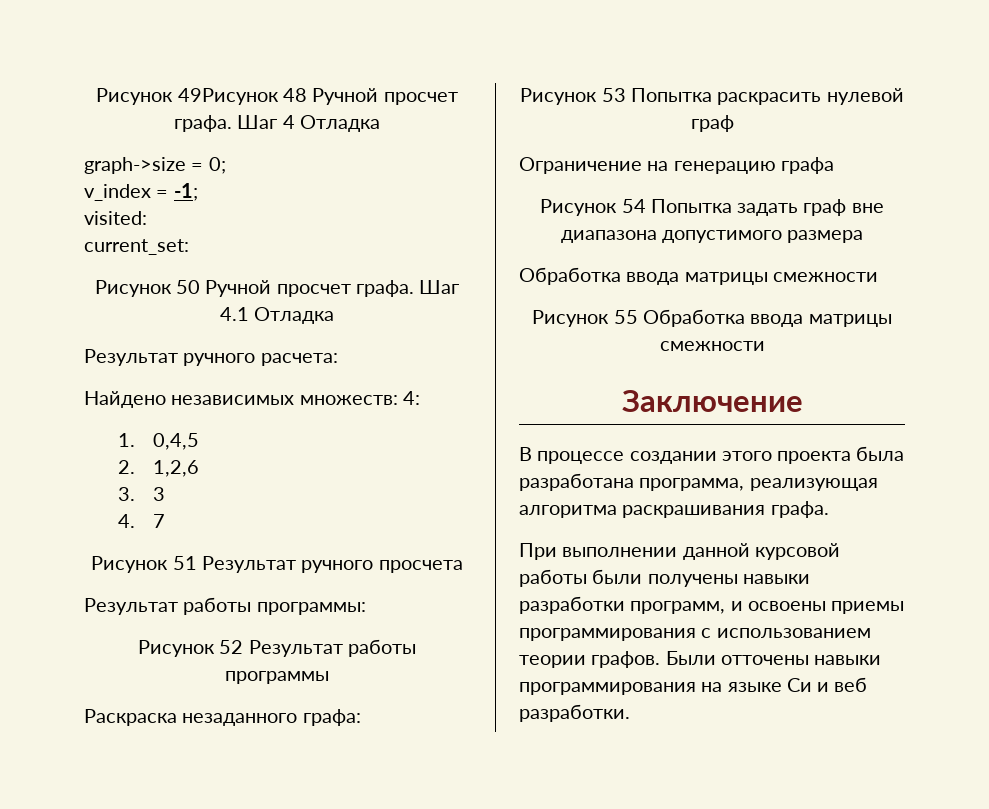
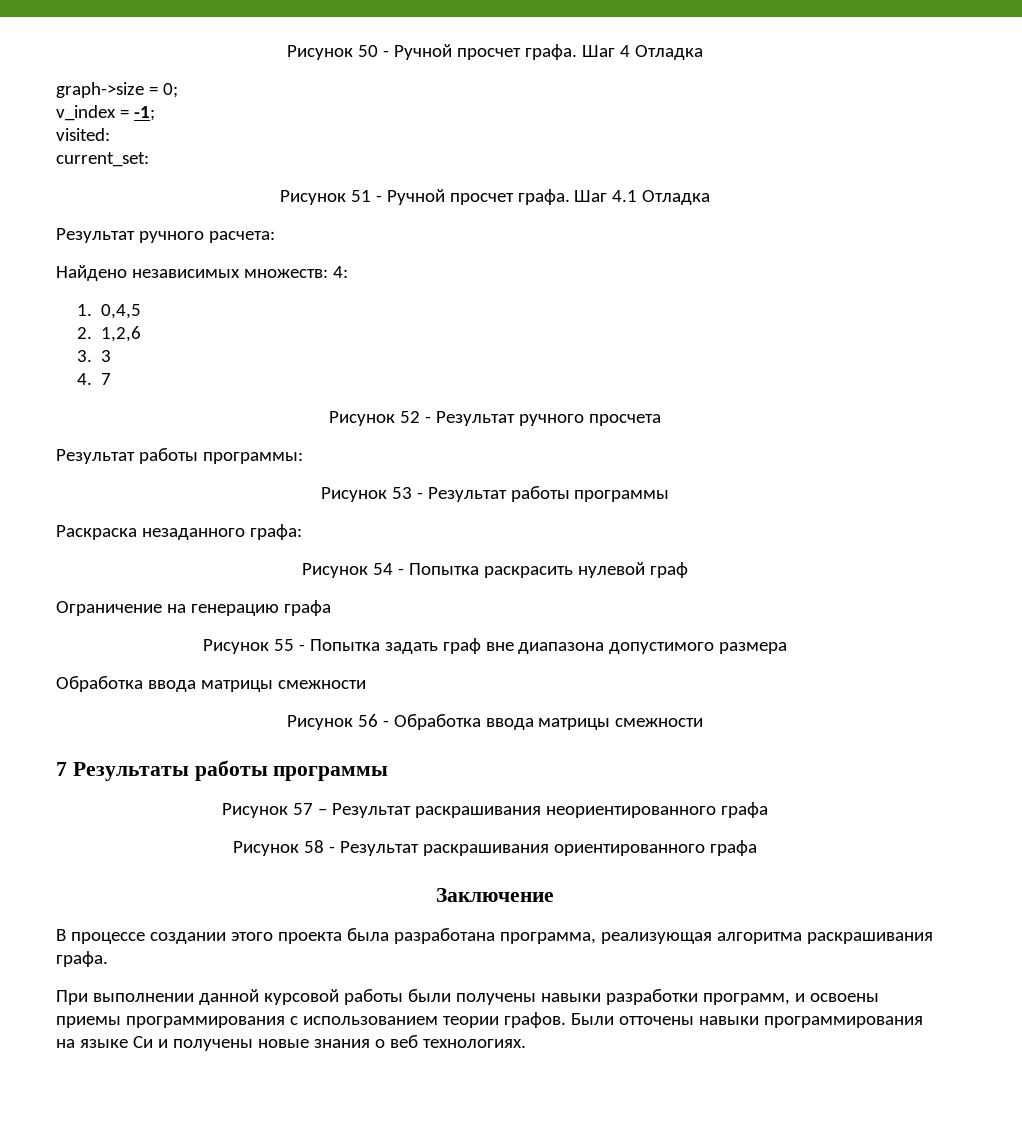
[96,88,307,105] Рисунок 49Рисунок 48 -> [287,45,390,60] Рисунок 50 -
[176,280,201,294] 50 -> [350,190,382,202] 51 -
[172,556,197,570] 51 -> [400,411,432,423] 52 -
[219,640,244,654] 52 -> [391,487,423,499] 53 -
[601,88,626,102] 53 -> [373,563,405,575] 54 -
[621,199,646,213] 54 -> [273,639,305,651] 55 -
[613,309,892,327] [659,341,765,351] 55 Обработка ввода матрицы смежности -> [357,714,704,730] [56,760,389,781] [222,802,768,818] [233,840,757,856] 56 - Обработка ввода матрицы смежности // 7 Результаты работы программы // Рисунок 57 – Результат раскрашивания неориентированного графа // Рисунок 58 - Результат раскрашивания ориентированного графа
[834,677,868,692] [519,704,630,722] веб разработки. -> [172,1035,526,1051] получены новые знания о веб технологиях.

